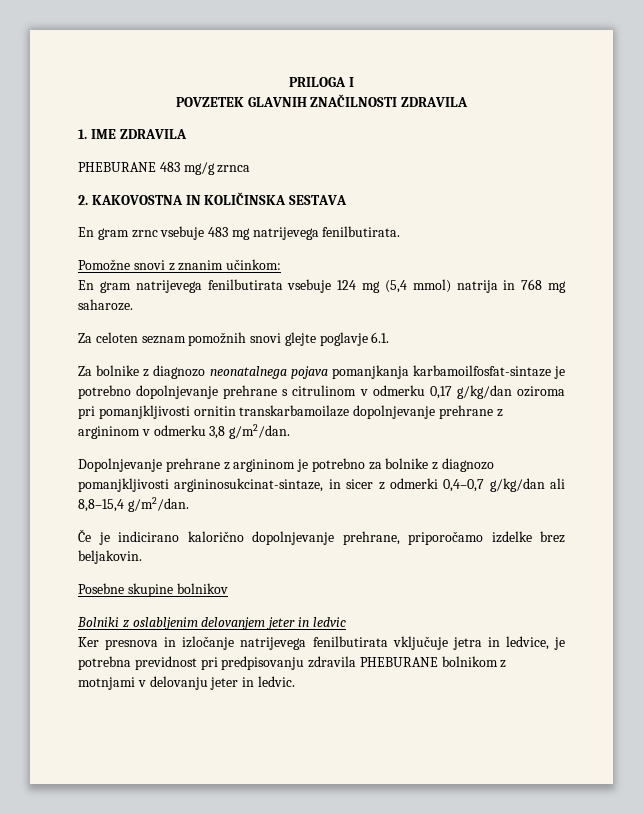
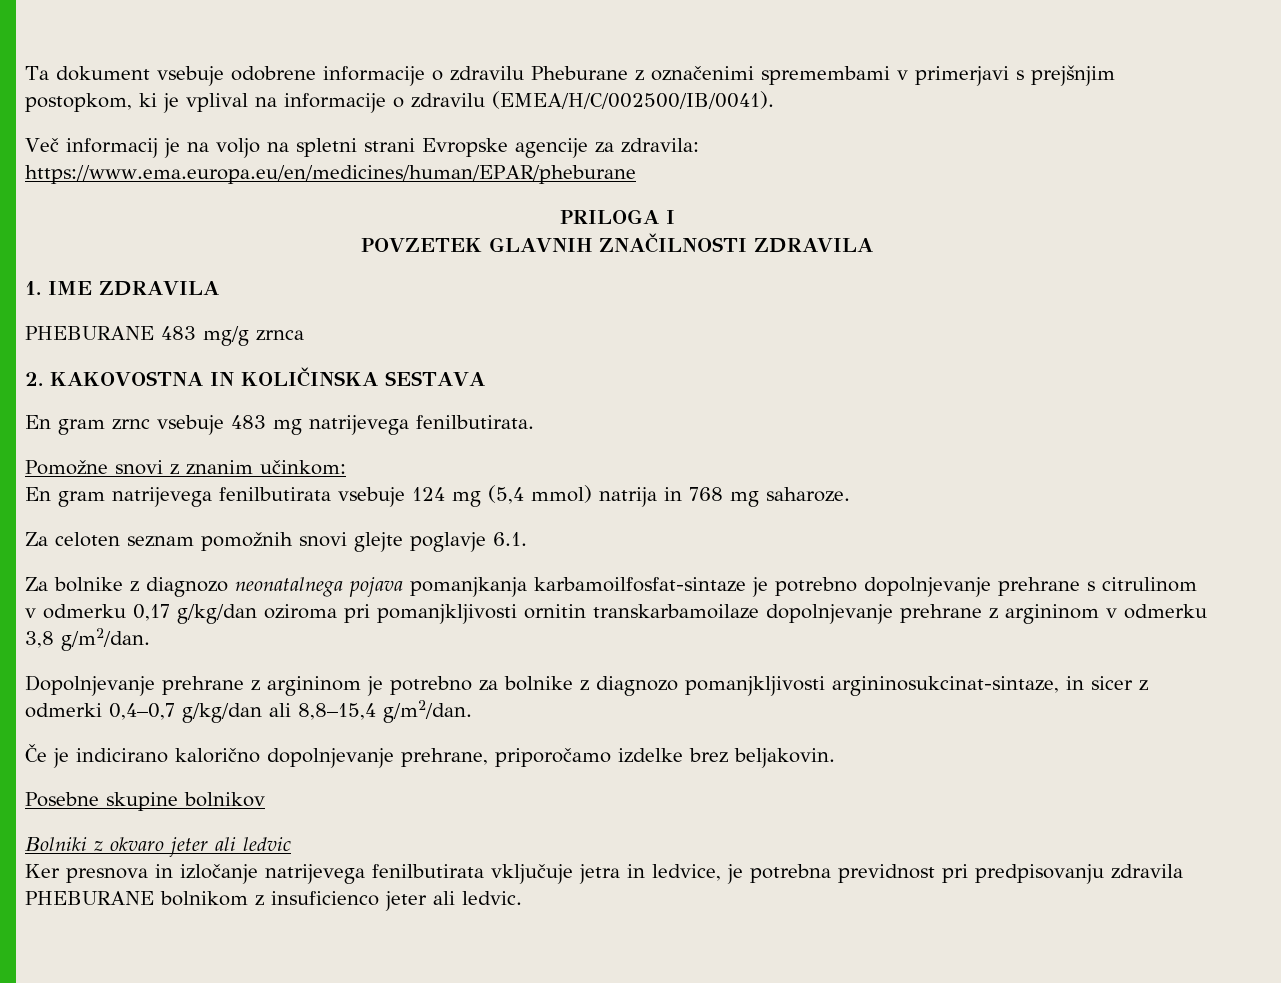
(289, 82) none -> [25,65,1115,86] [25,91,774,113] [25,138,699,158] [25,165,636,184] Ta dokument vsebuje odobrene informacije o zdravilu Pheburane z označenimi spremembami v primerjavi s prejšnjim postopkom, ki je vplival na informacije o zdravilu (EMEA/H/C/002500/IB/0041). // Več informacij je na voljo na spletni strani Evropske agencije za zdravila: https://www.ema.europa.eu/en/medicines/human/EPAR/pheburane //
[132,617,309,630] oslabljenim delovanjem jeter in -> [110,837,236,857] okvaro jeter ali
[78,676,255,690] motnjami v delovanju jeter in -> [271,891,455,911] insuficienco jeter ali

